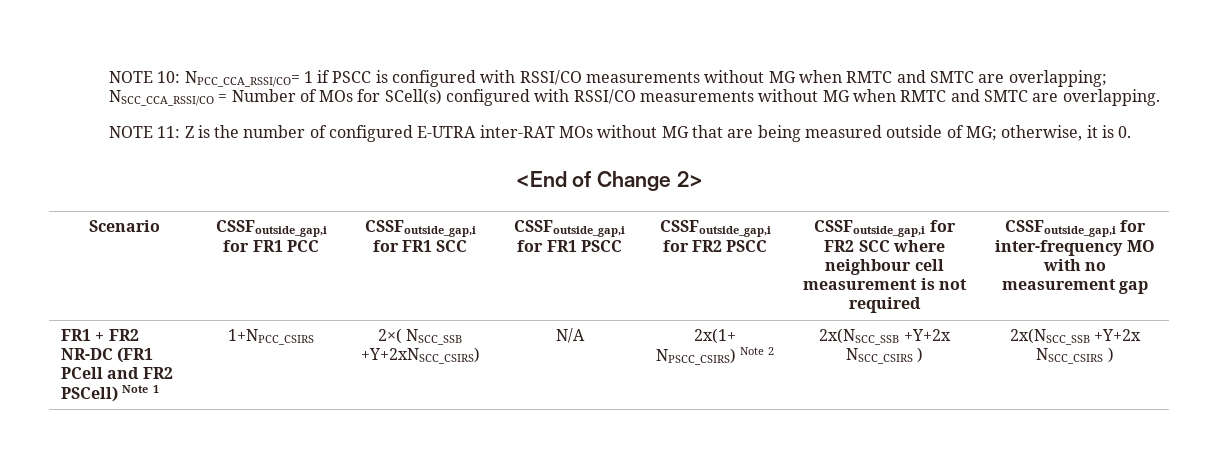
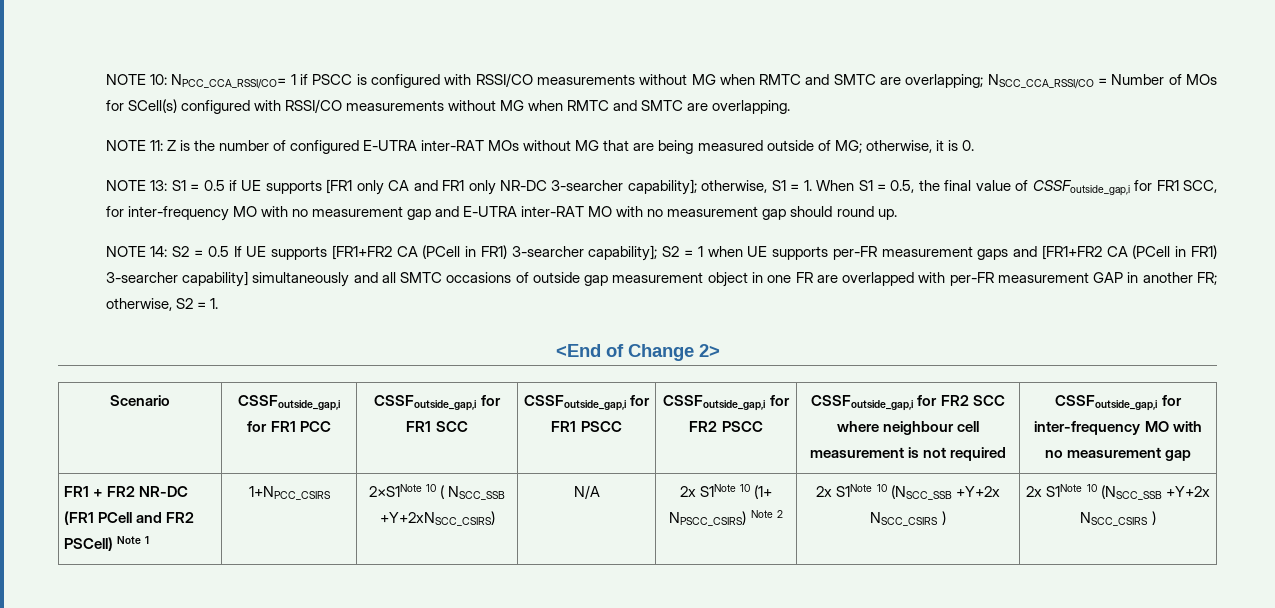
(1132, 132) none -> [105,179,1217,196] [105,206,897,221] [105,245,1217,261] [105,271,1218,287] [105,298,218,311] // NOTE 13: S1 = 0.5 if UE supports [FR1 only CA and FR1 only NR-DC 3-searcher capability]; otherwise, S1 = 1. When S1 = 0.5, the final value of CSSFoutside_gap,i for FR1 SCC, for inter-frequency MO with no measurement gap and E-UTRA inter-RAT MO with no measurement gap should round up. // NOTE 14: S2 = 0.5 If UE supports [FR1+FR2 CA (PCell in FR1) 3-searcher capability]; S2 = 1 when UE supports per-FR measurement gaps and [FR1+FR2 CA (PCell in FR1) 3-searcher capability] simultaneously and all SMTC occasions of outside gap measurement object in one FR are overlapped with per-FR measurement GAP in another FR; otherwise, S2 = 1.
[377,328,402,344] 2×( -> [368,484,446,499] 2×S1Note 10 (
[694,328,736,344] 2x(1+ -> [679,484,773,499] 2x S1Note 10 (1+
[819,328,900,345] 2x(NSCC_SSB -> [816,484,952,500] 2x S1Note 10 (NSCC_SSB
[1009,328,1090,345] 2x(NSCC_SSB -> [1026,484,1162,500] 2x S1Note 10 (NSCC_SSB

